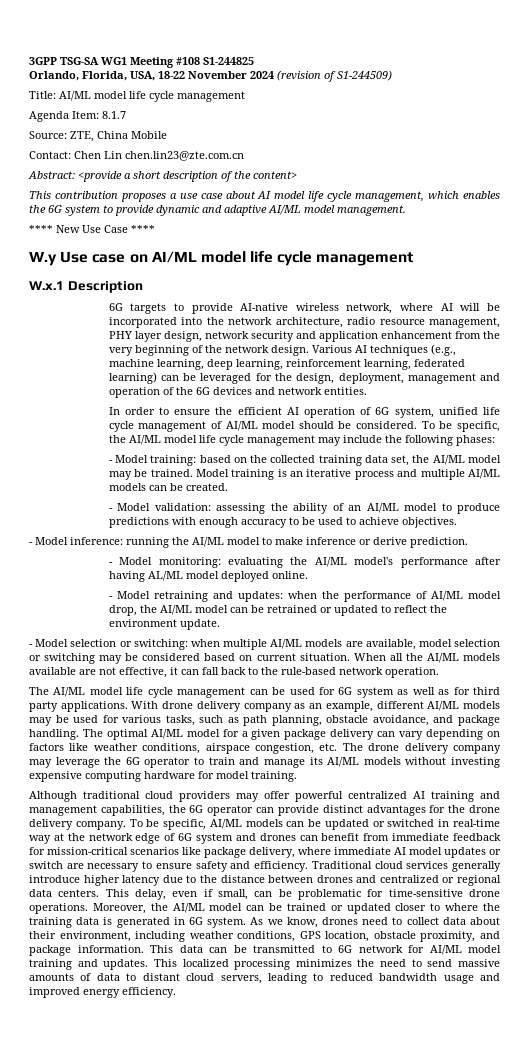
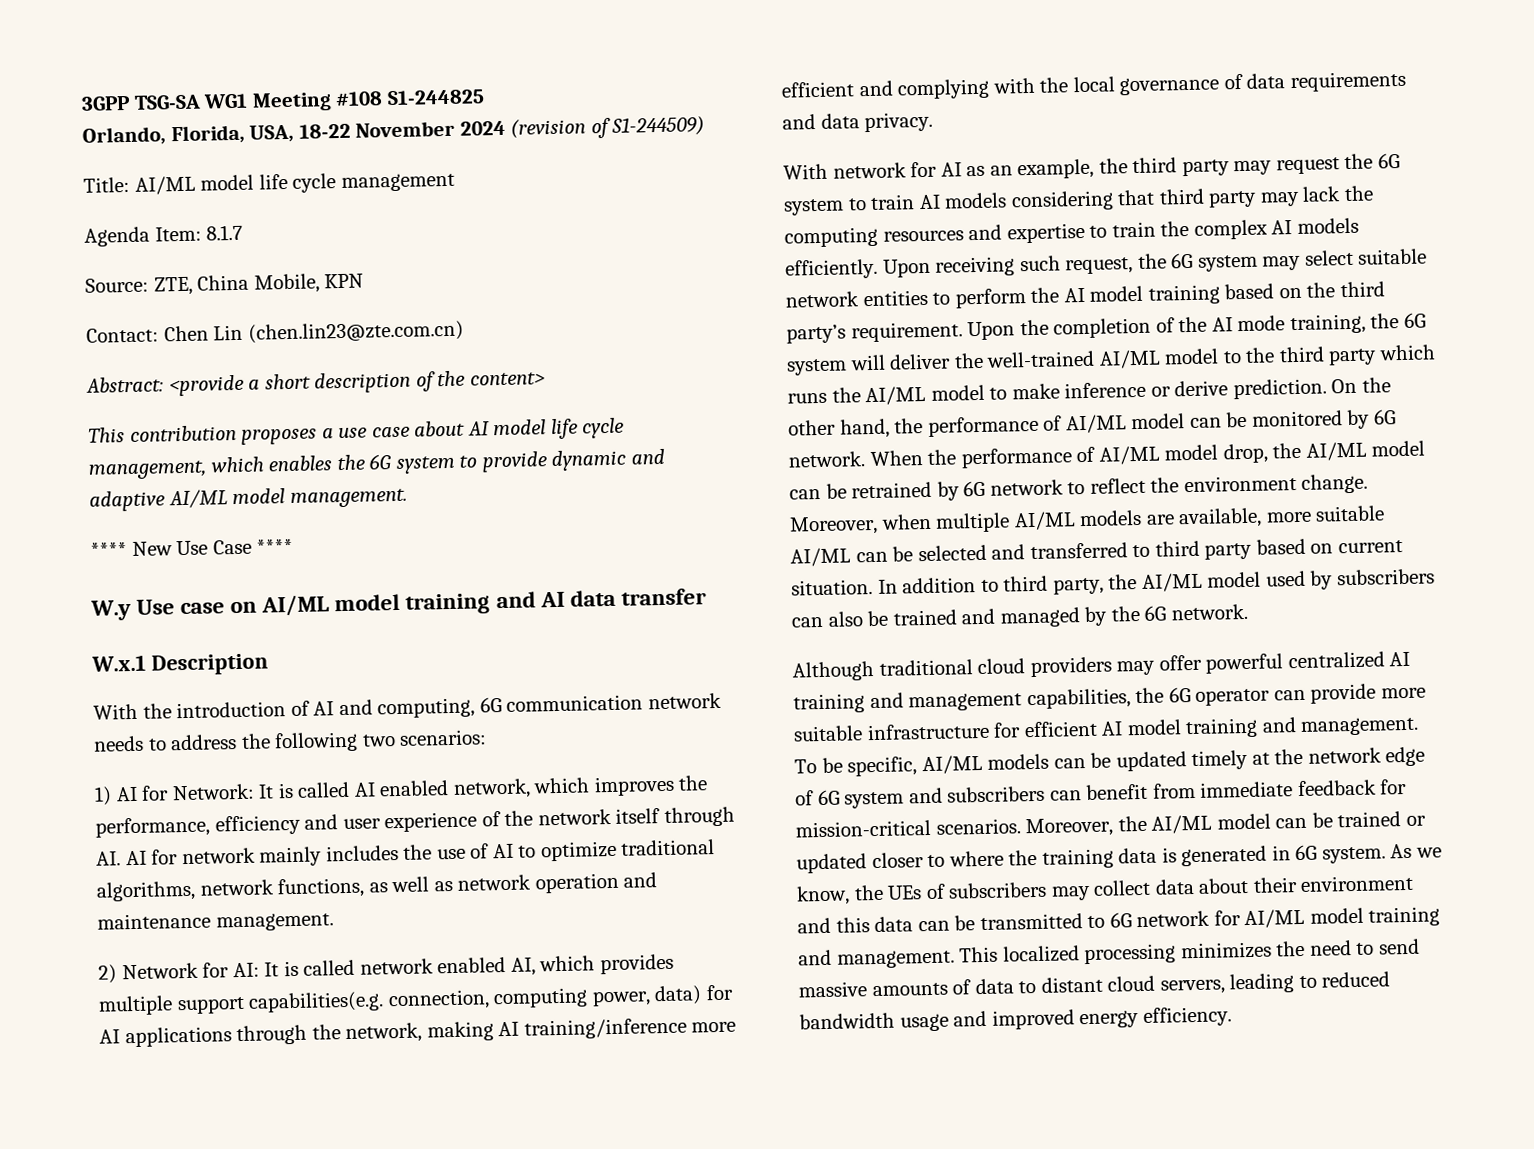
[131,131,167,139] Mobile -> [253,273,365,294] Mobile, KPN
[125,151,244,161] chen.lin23@zte.com.cn -> [247,320,464,344] (chen.lin23@zte.com.cn)
[250,251,414,266] [29,281,143,293] [108,303,500,314] [108,317,500,328] [108,331,501,342] [108,344,456,356] [108,359,465,370] [108,372,500,384] [108,387,367,398] [108,407,501,418] [108,421,500,432] [108,435,495,446] [108,455,501,466] [108,469,501,480] [108,483,228,491] [108,503,500,514] [108,517,457,528] [29,537,169,548] life cycle management // W.x.1 Description // 6G targets to provide AI-native wireless network, where AI will be incorporated into the network architecture, radio resource management, PHY layer design, network security and application enhancement from the very beginning of the network design. Various AI techniques (e.g., machine learning, deep learning, reinforcement learning, federated learning) can be leveraged for the design, deployment, management and operation of the 6G devices and network entities. // In order to ensure the efficient AI operation of 6G system, unified life cycle management of AI/ML model should be considered. To be specific, the AI/ML model life cycle management may include the following phases: // - Model training: based on the collected training data set, the AI/ML model may be trained. Model training is an iterative process and multiple AI/ML models can be created. // - Model validation: assessing the ability of an AI/ML model to produce predictions with enough accuracy to be used to achieve objectives. // - Model inference: running -> [405,588,707,615] [91,653,268,676] [93,692,722,720] [93,729,488,753] [94,775,709,806] [95,806,735,838] [96,839,716,867] [96,872,658,902] [97,912,334,932] [98,953,674,984] [98,984,734,1016] [99,1017,737,1048] [781,70,1406,100] [782,111,934,133] [783,153,1400,180] [783,185,1374,216] [784,217,1359,248] [785,248,1428,280] [785,281,1385,309] [786,312,1426,344] [786,344,1436,376] [787,392,827,404] training and AI data transfer // W.x.1 Description // With the introduction of AI and computing, 6G communication network needs to address the following two scenarios: // 1) AI for Network: It is called AI enabled network, which improves the performance, efficiency and user experience of the network itself through AI. AI for network mainly includes the use of AI to optimize traditional algorithms, network functions, as well as network operation and maintenance management. // 2) Network for AI: It is called network enabled AI, which provides multiple support capabilities(e.g. connection, computing power, data) for AI applications through the network, making AI training/inference more efficient and complying with the local governance of data requirements and data privacy. // With network for AI as an example, the third party may request the 6G system to train AI models considering that third party may lack the computing resources and expertise to train the complex AI models efficiently. Upon receiving such request, the 6G system may select suitable network entities to perform the AI model training based on the third party’s requirement. Upon the completion of the AI mode training, the 6G system will deliver the well-trained AI/ML model to the third party which runs
[108,557,502,568] [108,571,308,582] [108,591,317,602] // - Model monitoring: evaluating the AI/ML model's performance after having AL/ML model deployed online. // - Model retraining and updates: when -> [1331,377,1391,394] [788,409,1396,439] [788,450,923,468] On the other hand, the performance of AI/ML model can be monitored by 6G network. When
[319,605,378,616] or updated -> [936,479,1064,501] by 6G network
[179,619,220,630] [29,639,188,650] update. // - Model selection or switching: -> [1301,473,1369,494] [789,515,878,536] change. Moreover,
[418,639,501,647] [29,653,501,664] [29,667,439,678] [29,687,500,698] [29,701,501,712] [29,715,501,726] [29,729,500,740] [29,743,501,754] [29,757,501,768] [29,771,297,782] model selection or switching may be considered based on current situation. When all the AI/ML models available are not effective, it can fall back to the rule-based network operation. // The AI/ML model life cycle management can be used for 6G system as well as for third party applications. With drone delivery company as an example, different AI/ML models may be used for various tasks, such as path planning, obstacle avoidance, and package handling. The optimal AI/ML model for a given package delivery can vary depending on factors like weather conditions, airspace congestion, etc. The drone delivery company may leverage the 6G operator to train and manage its AI/ML models without investing expensive computing hardware for model training. -> [1265,505,1386,523] [790,538,1403,567] [791,568,1435,596] [791,603,1248,628] more suitable AI/ML can be selected and transferred to third party based on current situation. In addition to third party, the AI/ML model used by subscribers can also be trained and managed by the 6G network.
[322,805,500,816] [29,819,126,830] distinct advantages for the drone delivery company. -> [1380,687,1426,699] [793,716,1420,742] more suitable infrastructure for efficient AI model training and management.
[372,819,501,827] [29,835,51,844] or switched in real-time way -> [1191,749,1249,771] timely
[259,833,296,841] drones -> [947,785,1046,803] subscribers
[130,847,501,858] [29,861,502,872] [29,875,501,886] [29,889,500,900] [29,903,88,914] scenarios like package delivery, where immediate AI model updates or switch are necessary to ensure safety and efficiency. Traditional cloud services generally introduce higher latency due to the distance between drones and centralized or regional data centers. This delay, even if small, can be problematic for time-sensitive drone operations. -> [935,818,1021,835] scenarios.
[321,917,500,925] [29,931,500,942] [29,945,173,956] drones need to collect data about their environment, including weather conditions, GPS location, obstacle proximity, and package information. This -> [853,874,1415,901] [797,917,870,934] the UEs of subscribers may collect data about their environment and this
[103,959,149,970] updates. -> [836,949,955,969] management.

